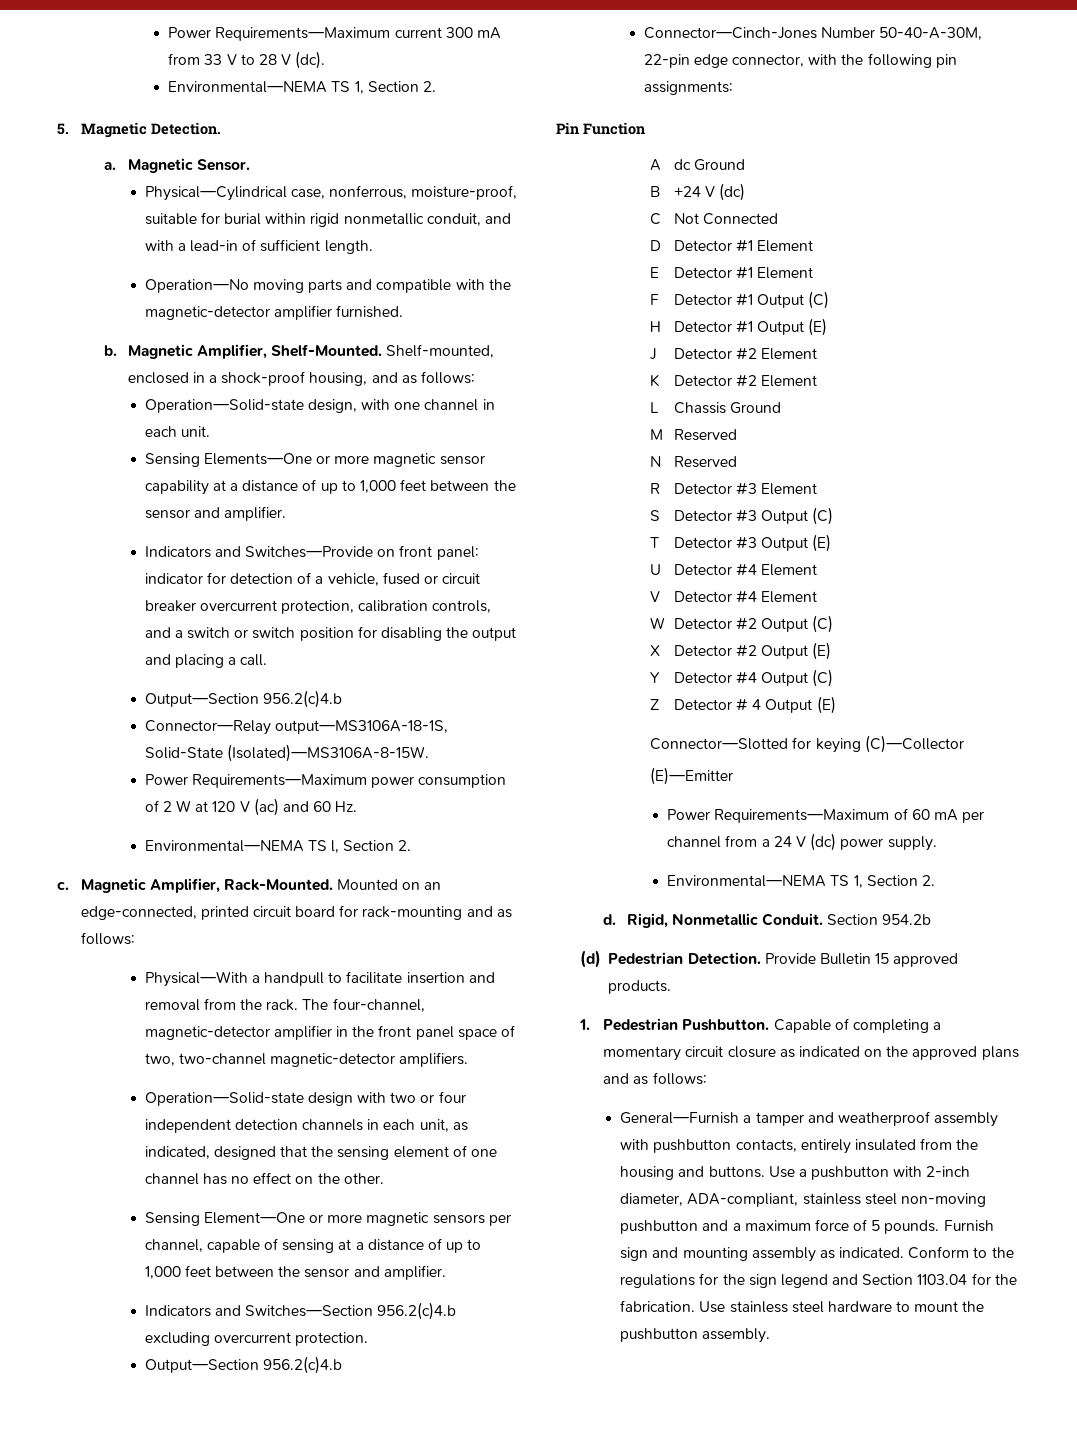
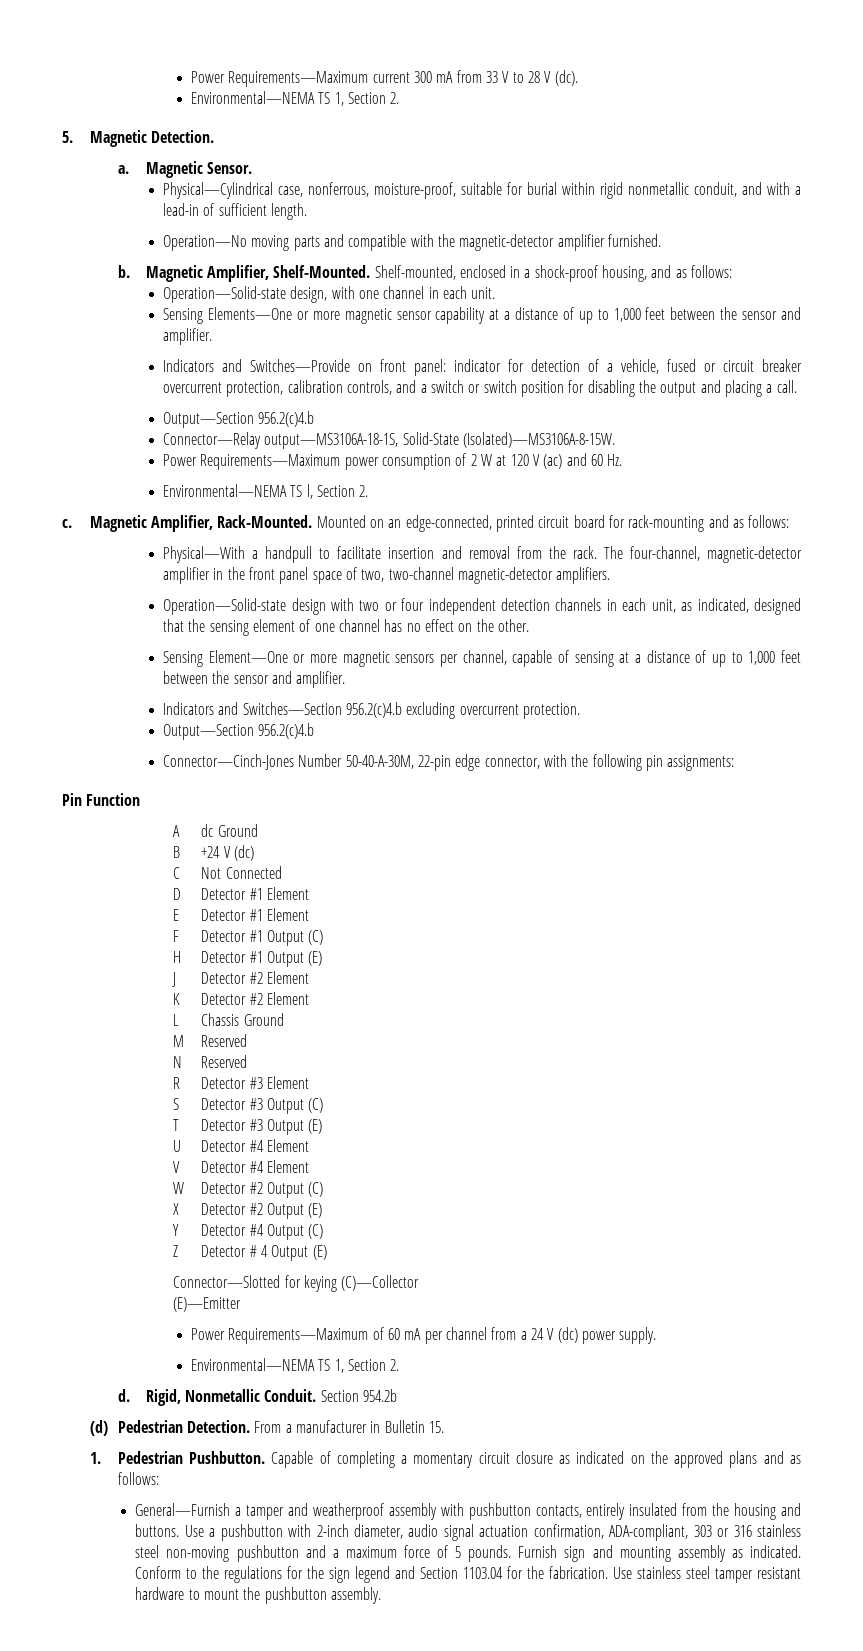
[764,953,959,967] [608,980,672,994] Provide Bulletin 15 approved products. -> [254,1420,444,1433] From a manufacturer in Bulletin 15.
[687,1193,799,1207] ADA-compliant, -> [408,1524,752,1541] audio signal actuation confirmation, ADA-compliant, 303 or 316
(824, 1307) none -> [715,1567,801,1583] tamper resistant

